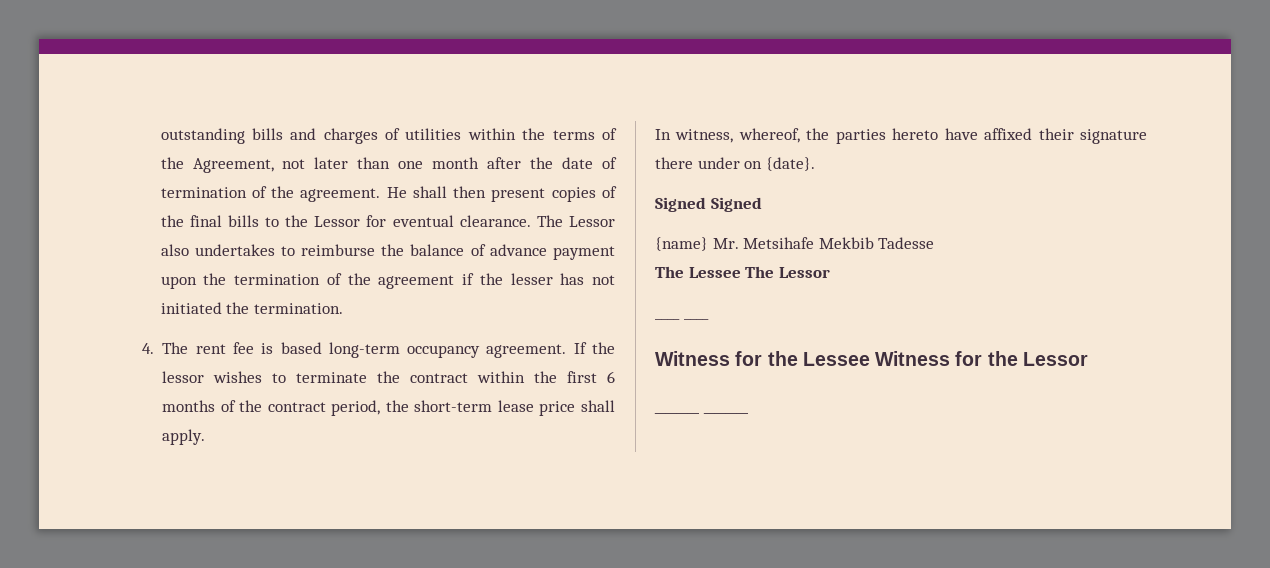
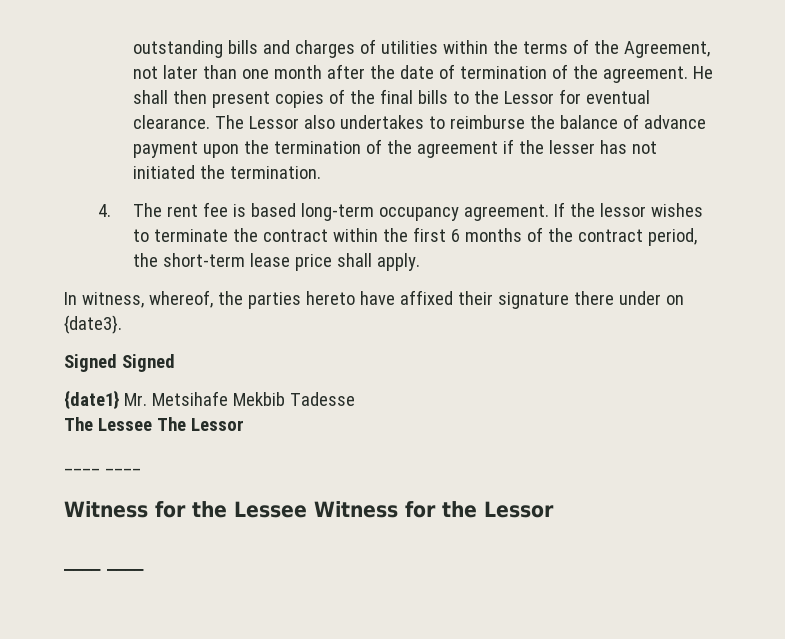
[765,157,815,171] {date}. -> [64,315,122,334] {date3}.
[655,237,708,251] {name} -> [64,390,119,409] {date1}

